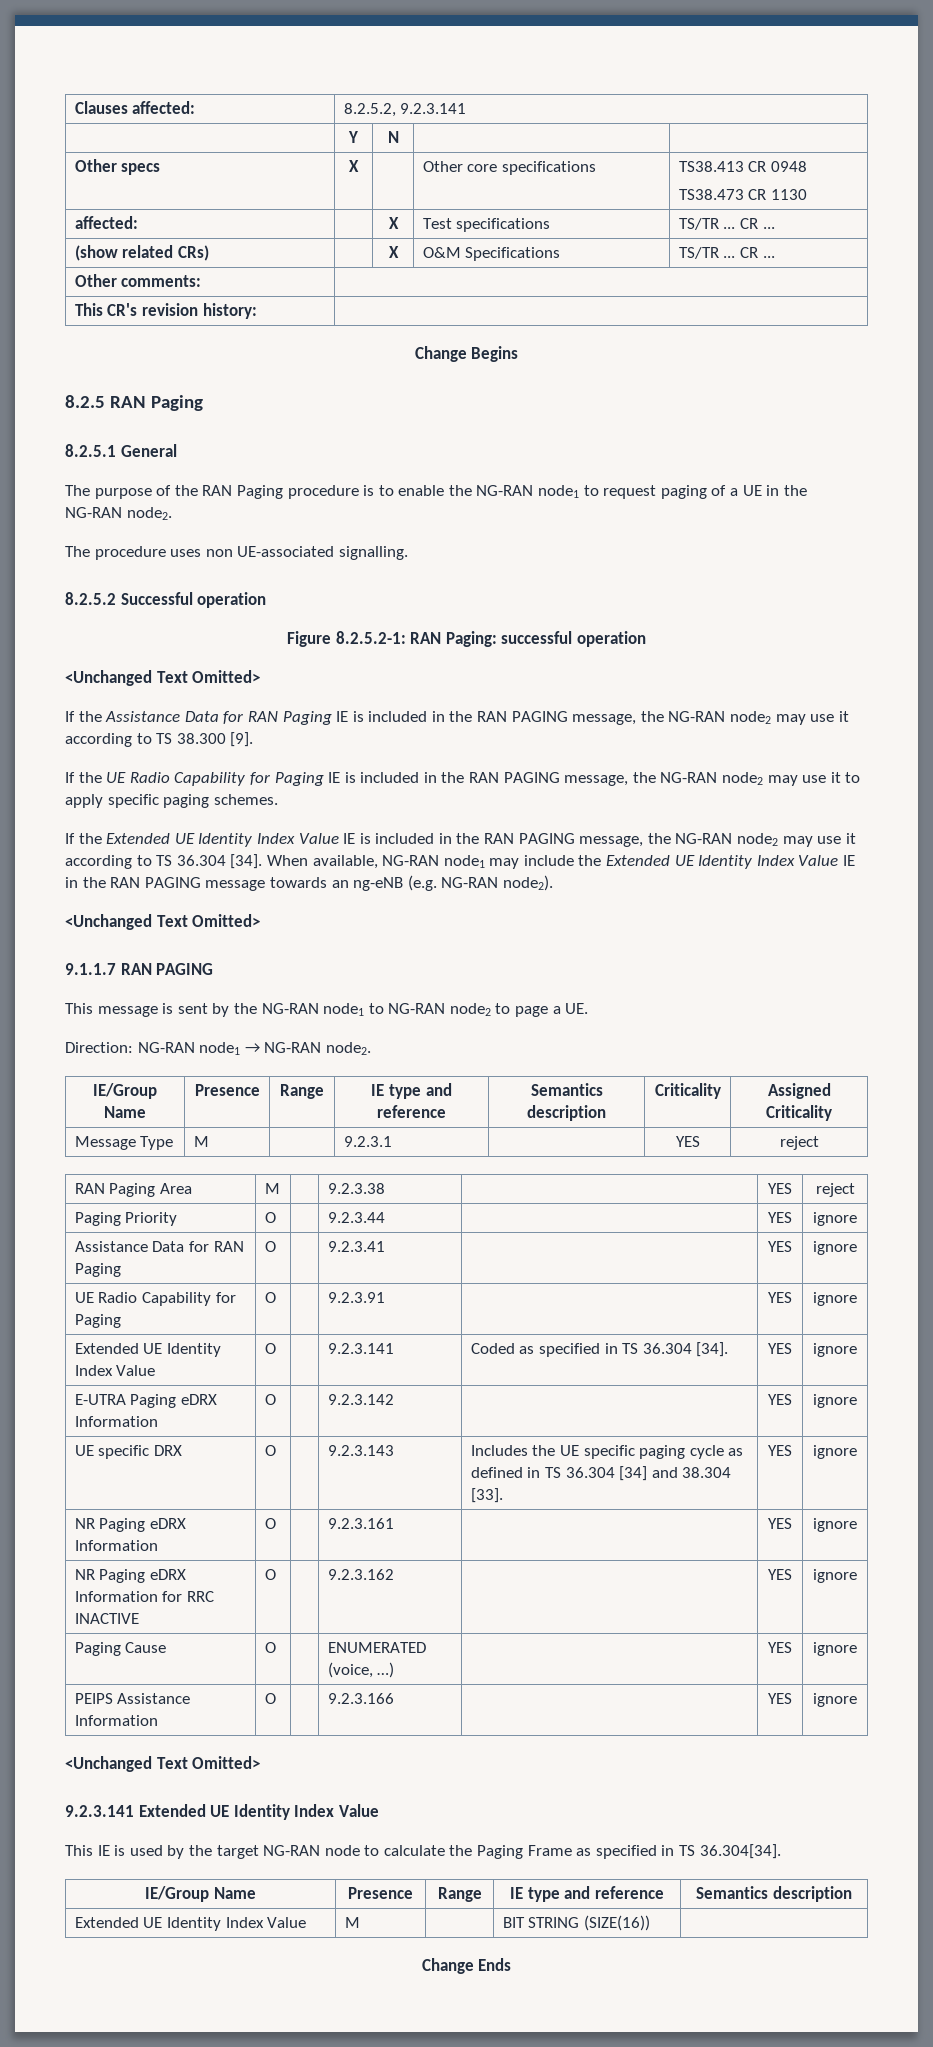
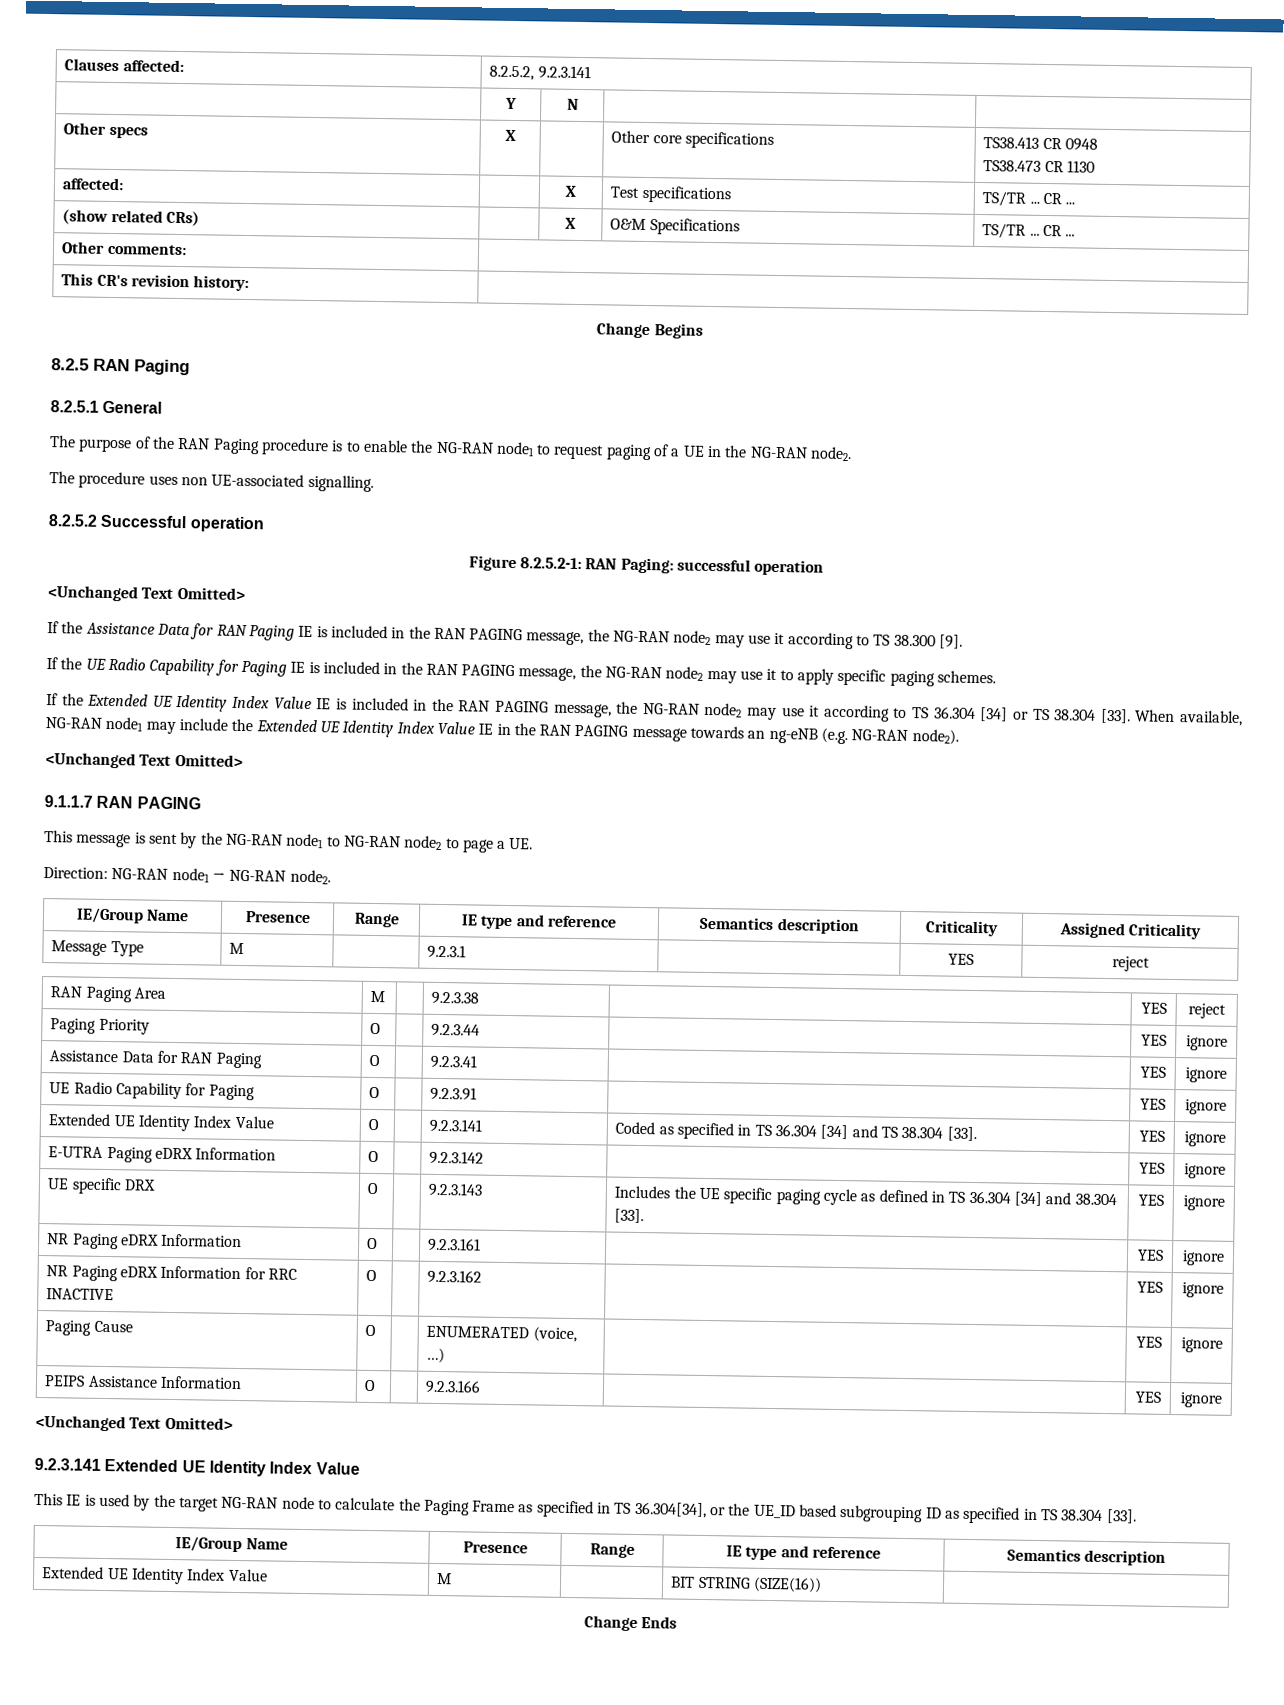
[230,854,263,869] [34]. -> [980,707,1131,724] [34] or TS 38.304 [33].
[696,1342,729,1357] [34]. -> [820,1124,977,1142] [34] and TS 38.304 [33].
[699,1844,781,1859] 36.304[34]. -> [634,1501,1137,1524] 36.304[34], or the UE_ID based subgrouping ID as specified in TS 38.304 [33].

